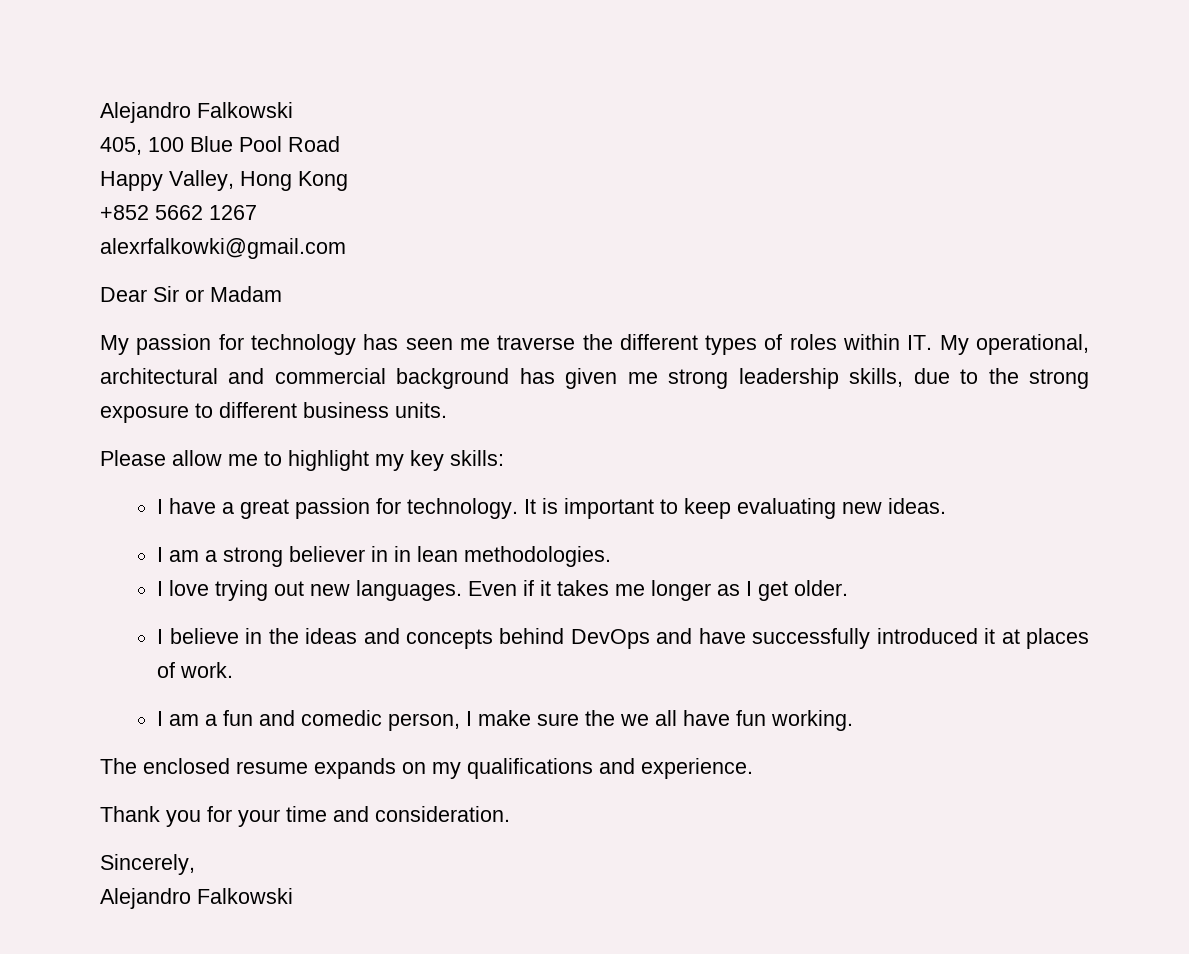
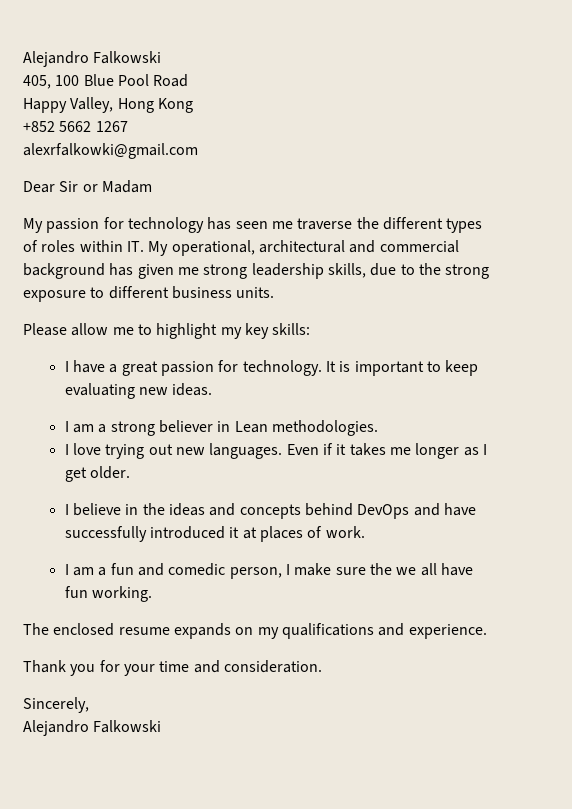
[394,546,459,562] in lean -> [234,421,268,433] Lean

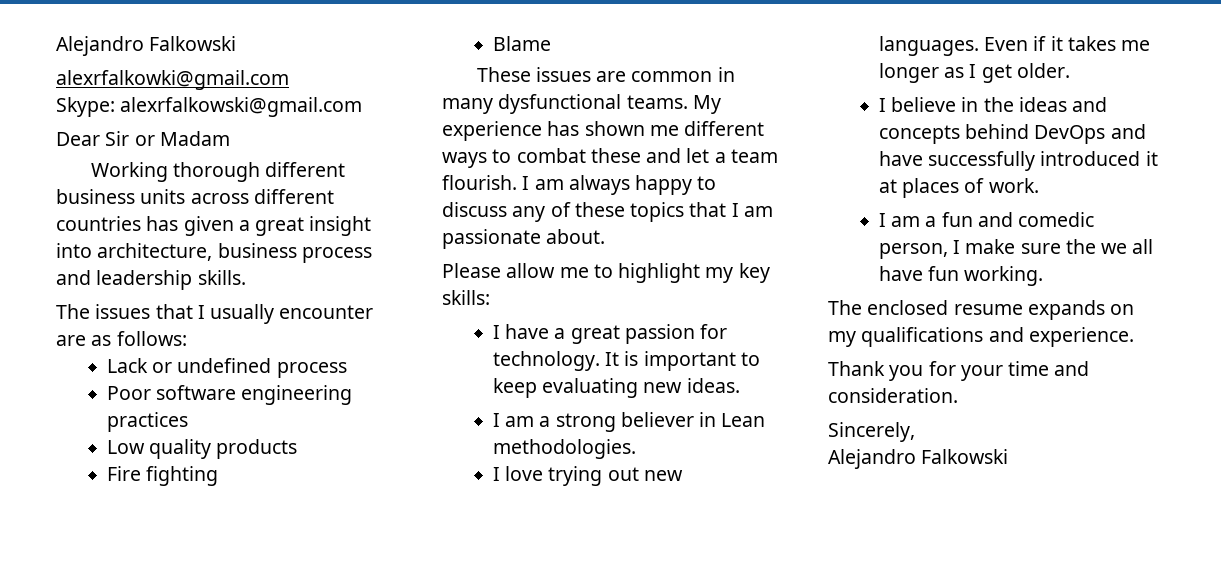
[23,74,189,89] [23,97,193,113] [23,121,128,132] [23,143,198,159] [23,180,152,193] [23,217,483,233] [23,240,459,256] [23,263,490,279] [23,286,275,302] 405, 100 Blue Pool Road // Happy Valley, Hong Kong // +852 5662 1267 // alexrfalkowki@gmail.com // Dear Sir or Madam // My passion for technology has seen me traverse the different types of roles within IT. My operational, architectural and commercial background has given me strong leadership skills, due to the strong exposure to different business units. -> [56,70,289,90] [56,97,363,117] [56,131,230,146] [90,162,346,182] [56,189,334,204] [56,216,372,236] [56,243,372,263] [56,270,246,290] [56,304,374,324] [56,331,187,346] [106,358,347,378] [106,385,353,405] [106,412,188,432] [106,439,298,459] [106,466,219,486] [492,36,551,51] [476,67,735,82] [442,94,721,114] [442,121,765,141] [442,148,778,168] [442,175,717,195] [442,202,773,222] [442,229,606,249] alexrfalkowki@gmail.com // Skype: alexrfalkowski@gmail.com // Dear Sir or Madam // Working thorough different business units across different countries has given a great insight into architecture, business process and leadership skills. // The issues that I usually encounter are as follows: // Lack or undefined process // Poor software engineering practices // Low quality products // Fire fighting // Blame // These issues are common in many dysfunctional teams. My experience has shown me different ways to combat these and let a team flourish. I am always happy to discuss any of these topics that I am passionate about.

